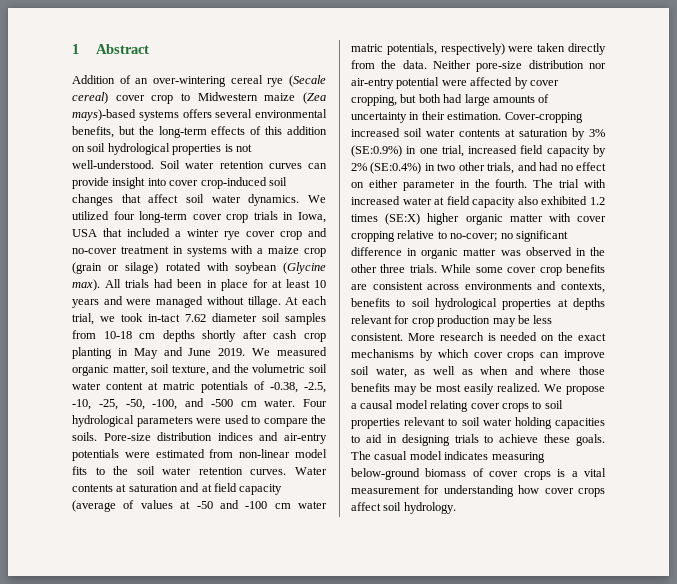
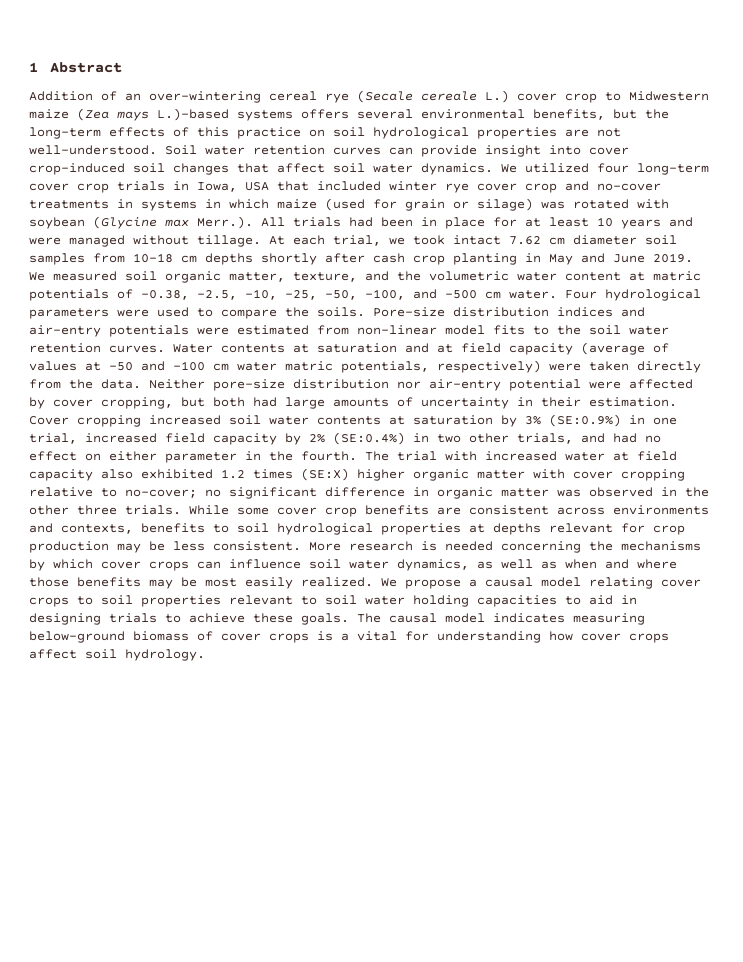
[72,92,108,104] cereal) -> [421,90,509,103] cereale L.)
[72,109,136,121] mays)-based -> [117,108,229,121] mays L.)-based
[287,126,327,135] addition -> [237,127,301,139] practice
[224,144,233,152] is -> [565,129,589,137] are
[175,231,181,237] a -> (381, 186) none
[120,246,169,254] treatment -> [29,200,109,209] treatments
[231,245,326,257] [72,262,102,274] with a maize crop (grain -> [205,198,445,211] in which maize (used for grain
(159, 268) none -> [541,201,565,209] was
[72,279,100,291] max). -> [165,216,253,229] max Merr.).
[148,314,206,322] in-tact 7.62 -> [453,235,565,245] intact 7.62 cm
(327, 351) none -> [125,271,157,281] soil
[151,364,170,373] soil -> (285, 277) none
[309,364,328,373] soil -> (509, 276) none
[504,112,583,123] Cover-cropping -> [29,415,141,427] Cover cropping
[541,332,606,341] on the exact -> [501,541,613,553] concerning the
[564,350,605,361] [351,366,407,378] improve soil water, -> [229,559,469,571] influence soil water dynamics,
[374,451,408,460] casual -> [389,613,437,623] causal
[351,486,420,494] measurement -> (397, 636) none

